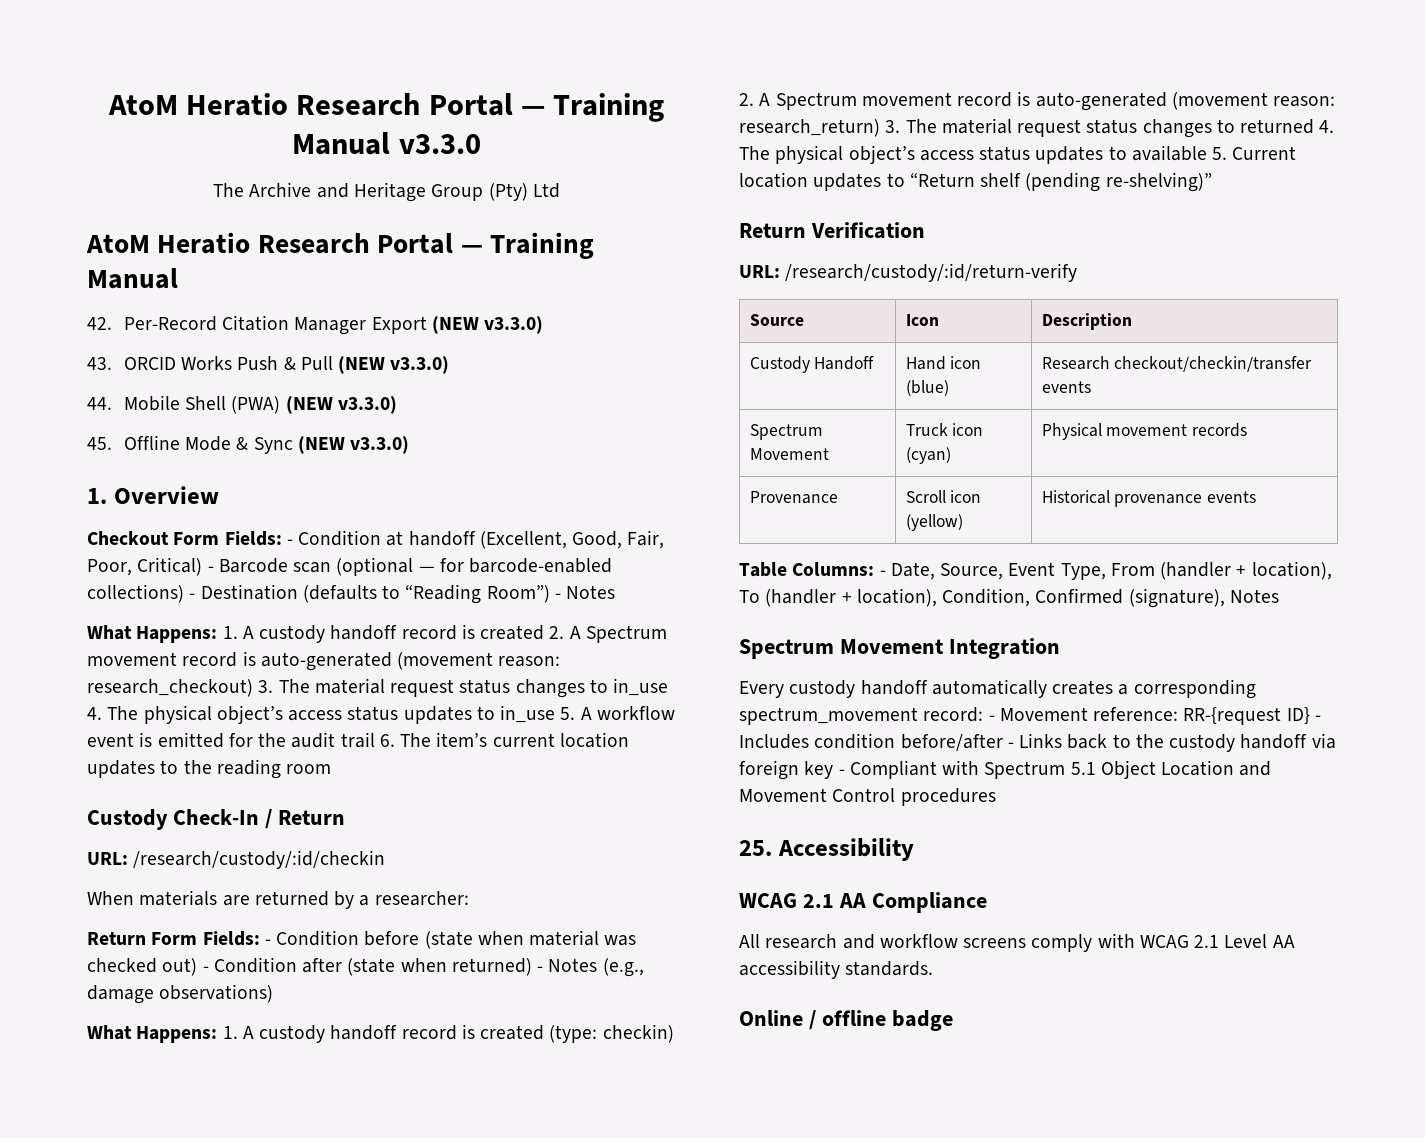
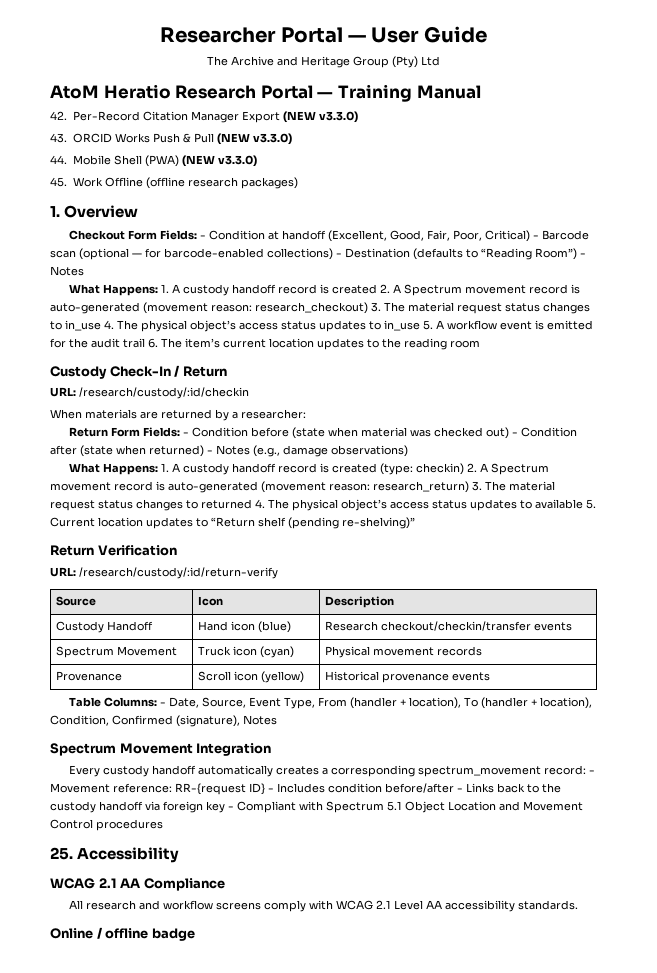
[107,93,665,122] [292,132,481,155] AtoM Heratio Research Portal — Training Manual v3.3.0 -> [160,26,487,43] Researcher Portal — User Guide
[123,435,410,454] Offline Mode & Sync (NEW v3.3.0) -> [72,177,298,189] Work Offline (offline research packages)

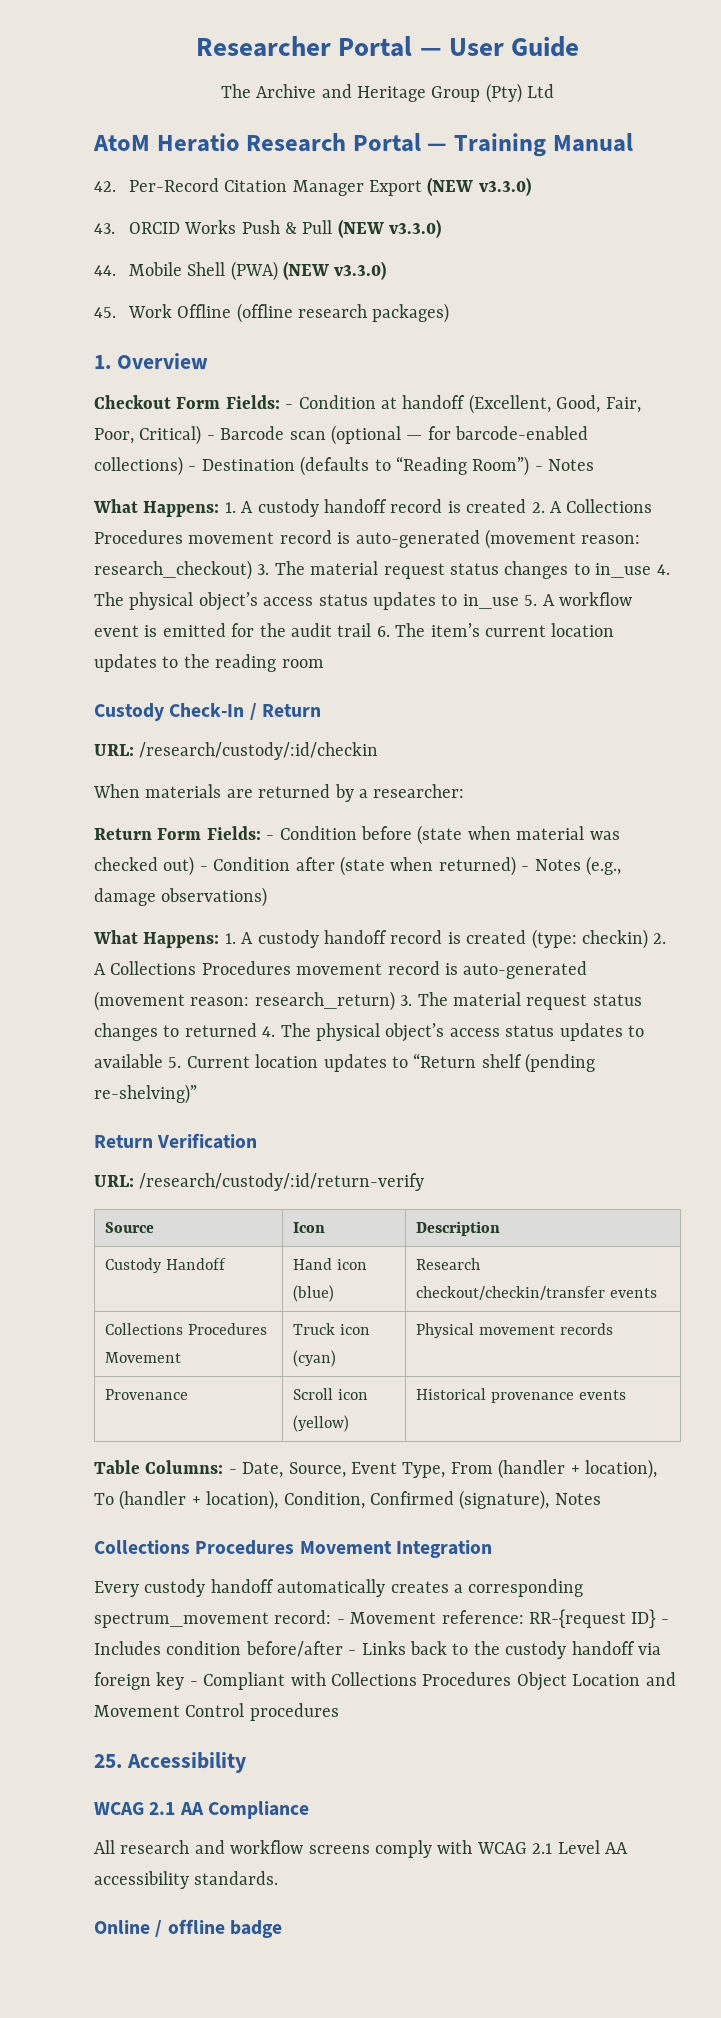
[403,284,462,296] Spectrum -> [566,499,653,513] [94,530,183,544] Collections Procedures
[490,463,549,475] Spectrum -> [110,961,291,975] Collections Procedures
[55,646,114,658] Spectrum -> [105,1323,267,1335] Collections Procedures
[50,743,116,756] Spectrum -> [94,1540,295,1555] Collections Procedures
[326,801,402,813] Spectrum 5.1 -> [331,1672,512,1686] Collections Procedures

